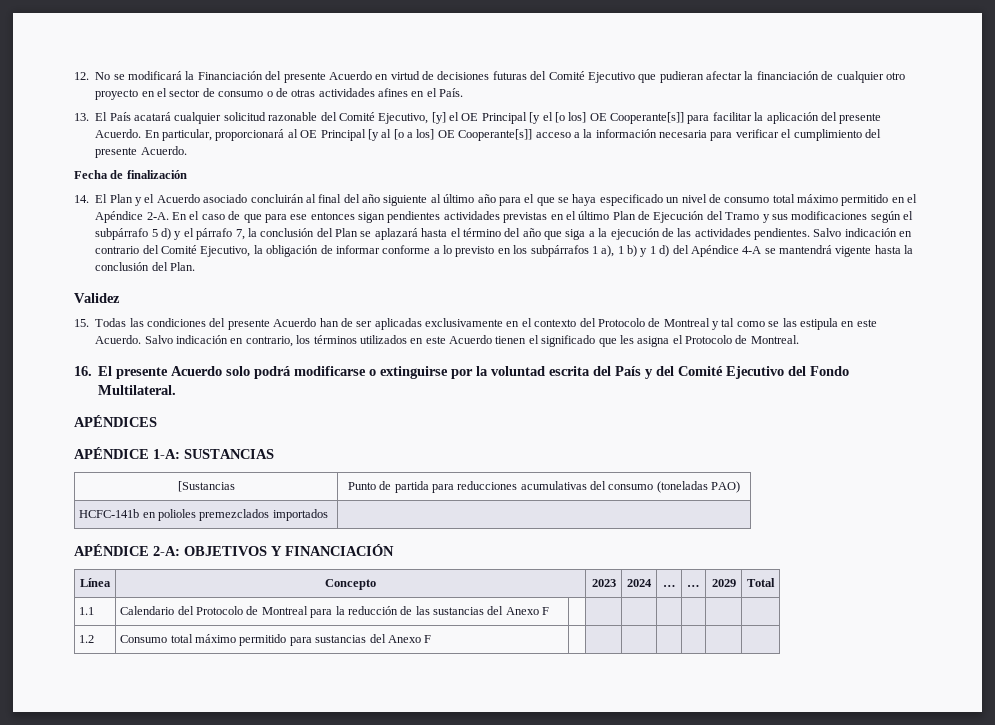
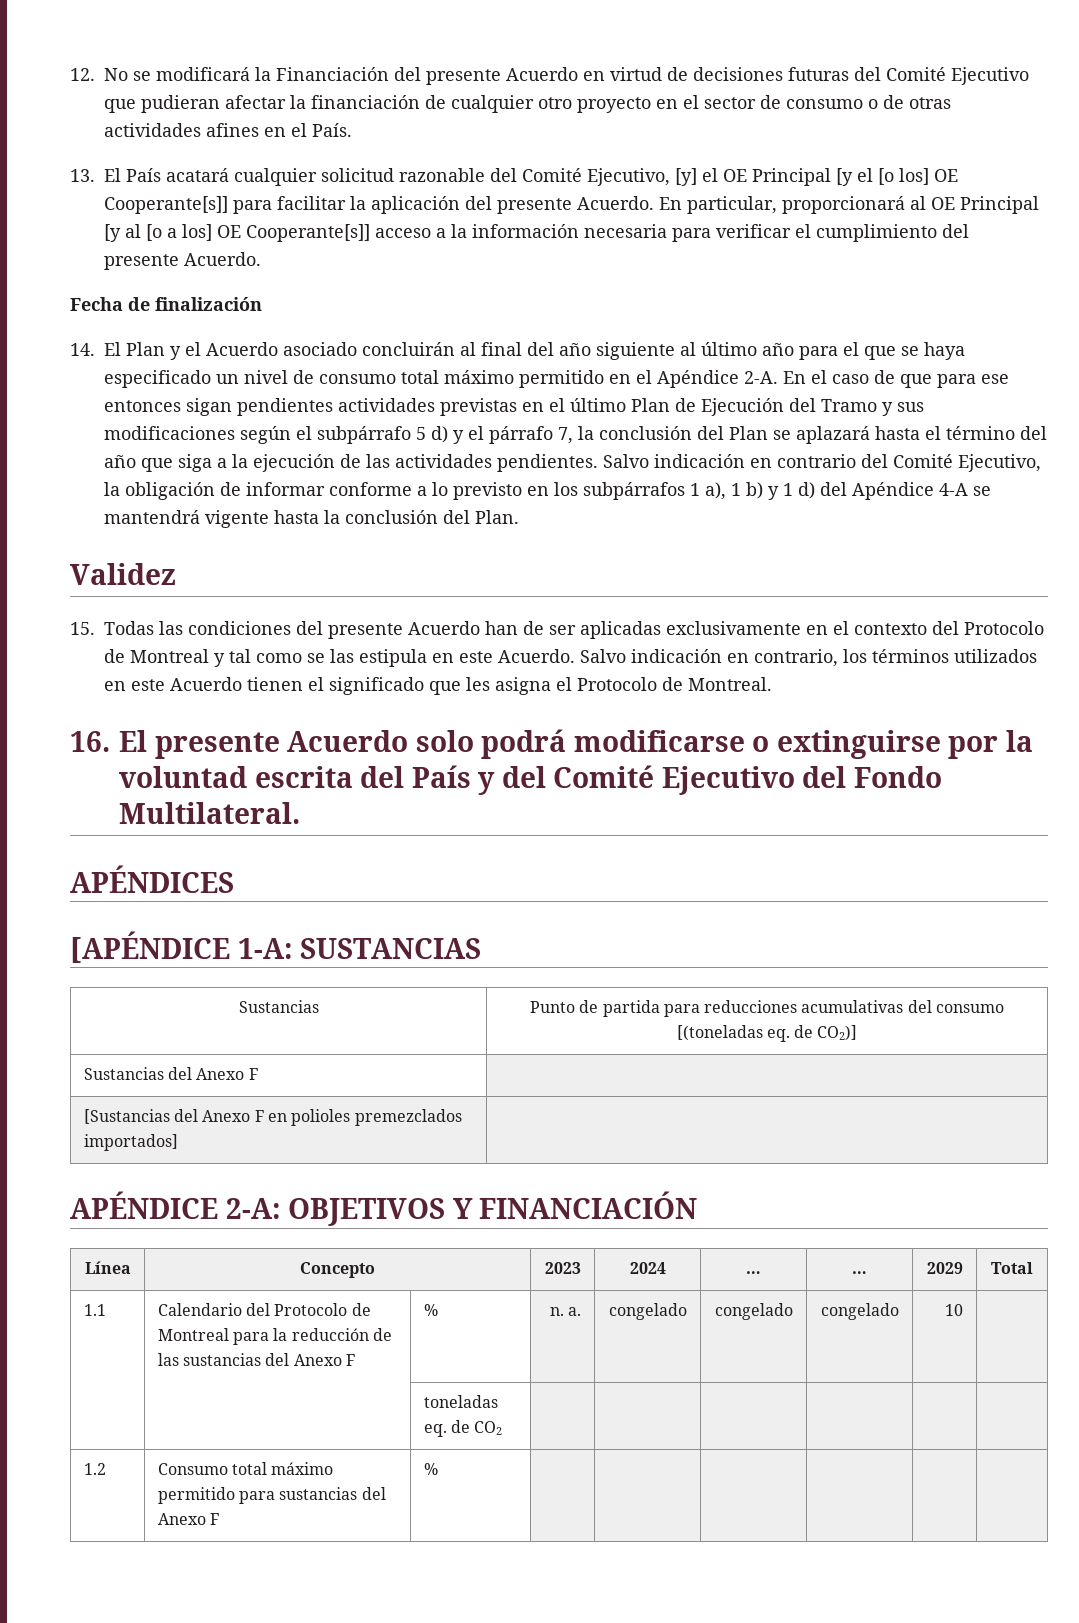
[74,447,149,459] APÉNDICE -> [70,931,230,963] [APÉNDICE
[177,481,235,492] [Sustancias -> [238,1000,319,1013] Sustancias
[656,481,741,493] [79,509,140,518] (toneladas PAO) // HCFC-141b -> [676,1025,858,1042] [83,1067,258,1080] [83,1109,264,1124] [(toneladas eq. de CO2)] // Sustancias del Anexo F | // [Sustancias del Anexo F
[272,509,328,521] importados -> [83,1134,178,1151] importados]
(550, 611) none -> [423,1304,438,1316] [550,1307,582,1316] [609,1303,688,1320] [715,1303,794,1320] [821,1303,900,1320] [945,1304,964,1316] [423,1395,498,1408] [423,1420,503,1437] % | n. a. | congelado | congelado | congelado | 10 | // | | toneladas eq. de CO2
(432, 639) none -> [423,1463,438,1475] %

